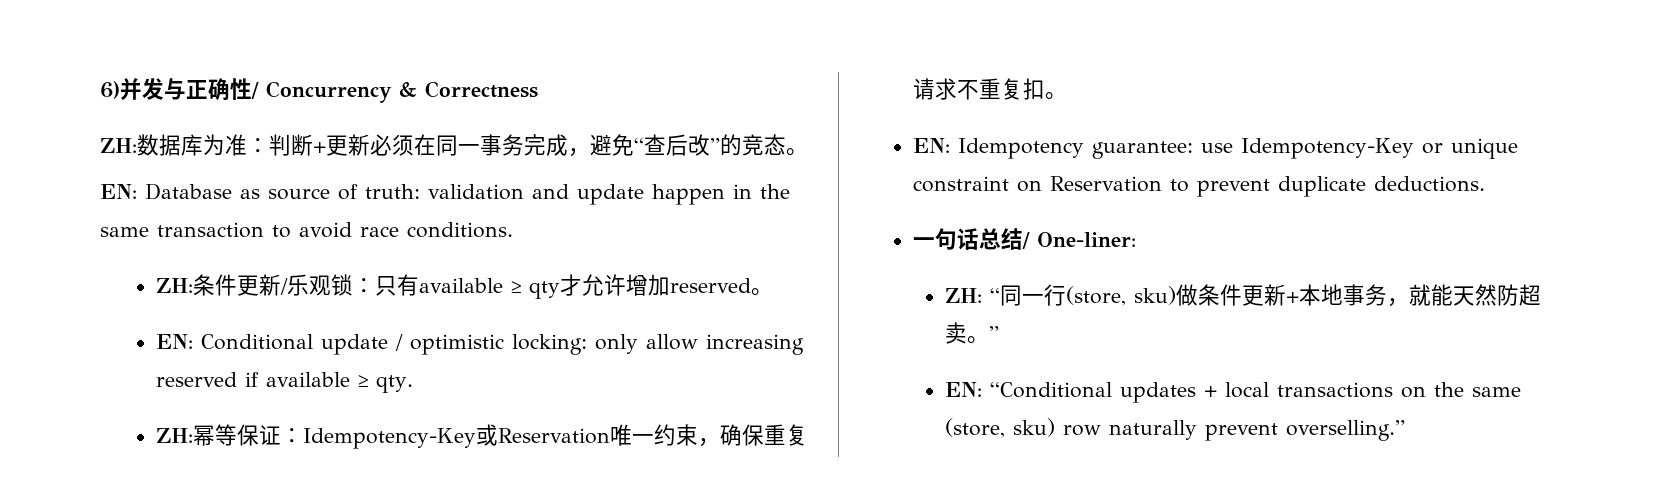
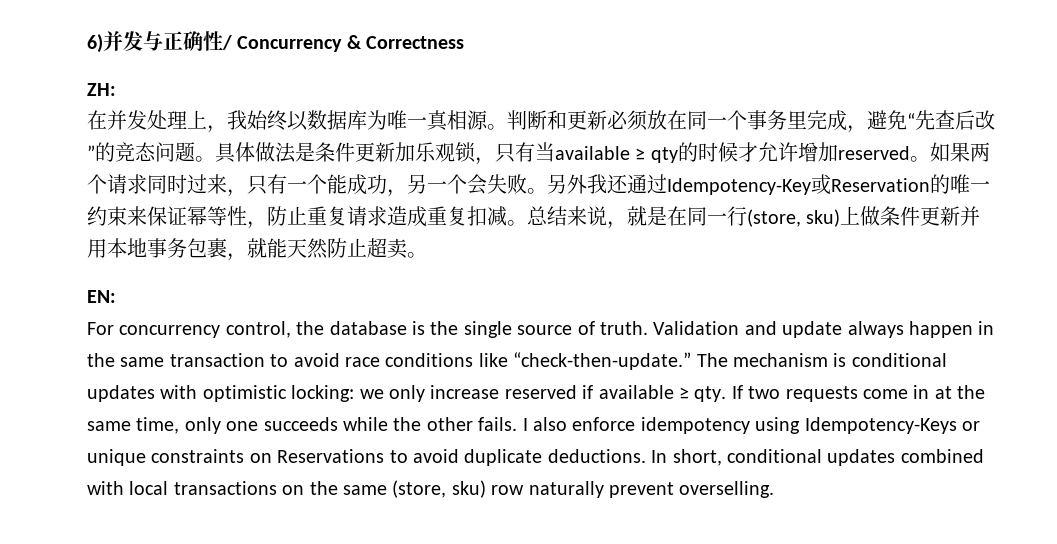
[137,134,524,156] 数据库为准：判断+更新必须在同一事务 -> [87,110,807,133] // 在并发处理上，我始终以数据库为唯一真相源。判断和更新必须放在同一个事务里
(644, 145) none -> [915,110,935,130] 先
[786,148,808,156] [100,183,524,200] 。 // EN: Database as source of truth: validation -> [155,142,990,165] [87,174,990,197] [87,206,981,229] [87,238,427,261] [87,290,116,303] [87,321,740,338] 问题。具体做法是条件更新加乐观锁，只有当available ≥ qty的时候才允许增加reserved。如果两个请求同时过来，只有一个能成功，另一个会失败。另外我还通过Idempotency-Key或Reservation的唯一约束来保证幂等性，防止重复请求造成重复扣减。总结来说，就是在同一行(store, sku)上做条件更新并用本地事务包裹，就能天然防止超卖。 // EN: // For concurrency control, the database is the single source of truth. Validation
(644, 194) none -> [847,321,904,338] always
[407,222,513,238] [156,274,774,299] [156,334,805,355] conditions. // ZH:条件更新/乐观锁：只有available ≥ qty才允许增加reserved。 // EN: Conditional update / optimistic locking: only allow increasing -> [385,352,947,370] [87,385,500,402] conditions like “check-then-update.” The mechanism is conditional updates with optimistic locking: we only increase
[156,424,809,449] [913,78,1068,100] [913,138,1519,159] [913,176,1486,197] [913,228,1137,250] [945,284,1542,307] [945,322,1000,344] [945,382,1218,403] // ZH:幂等保证：Idempotency-Key或Reservation唯一约束，确保重复请求不重复扣。 // EN: Idempotency guarantee: use Idempotency-Key or unique constraint on Reservation to prevent duplicate deductions. // 一句话总结/ One-liner: // ZH: “同一行(store, sku)做条件更新+本地事务，就能天然防超卖。” // EN: “Conditional updates + -> [731,385,986,402] [87,417,980,434] [87,449,984,466] [87,481,124,495] If two requests come in at the same time, only one succeeds while the other fails. I also enforce idempotency using Idempotency-Keys or unique constraints on Reservations to avoid duplicate deductions. In short, conditional updates combined with
[1286,420,1406,441] overselling.” -> [679,481,775,498] overselling.

